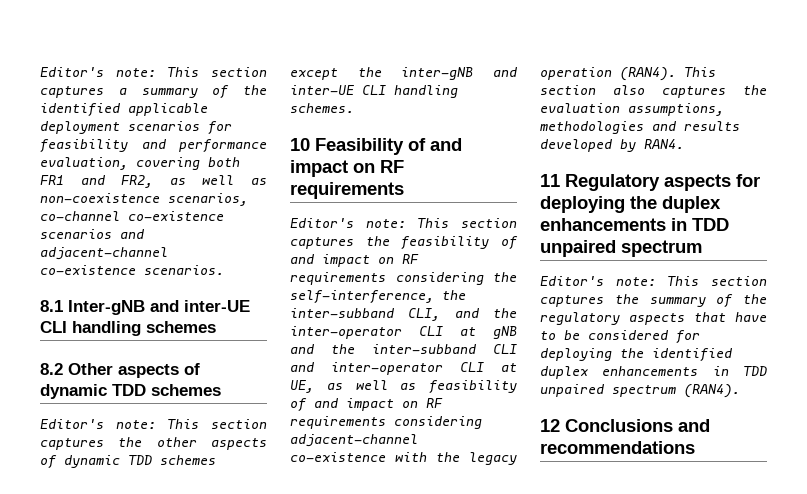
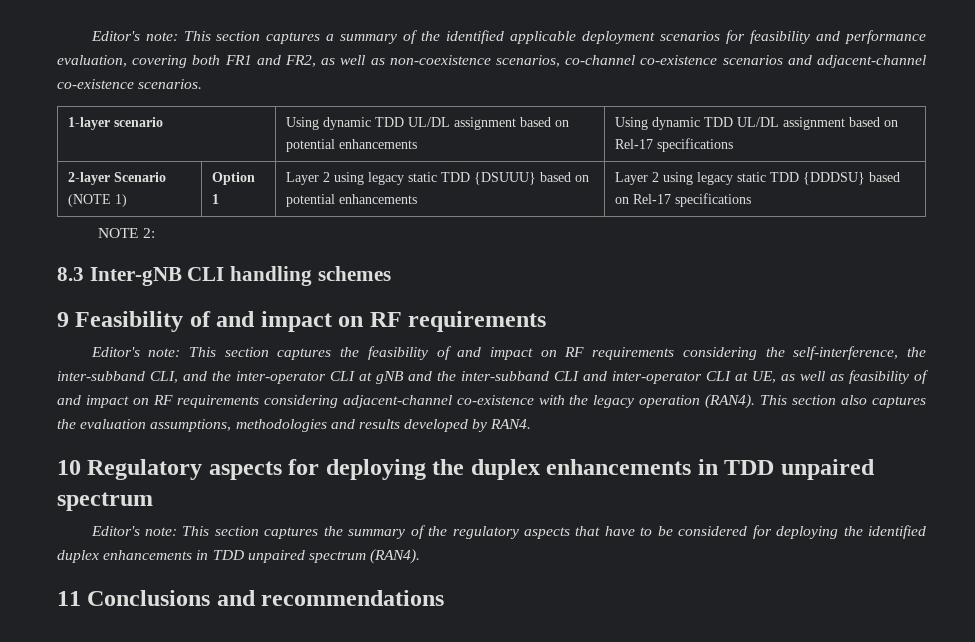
[40,300,250,315] [40,321,216,336] [40,363,200,378] [40,384,221,399] [40,419,267,429] [40,437,267,450] [40,455,216,469] [290,67,518,80] [290,85,458,98] [290,103,354,113] [290,138,310,151] // 8.1 Inter-gNB and inter-UE CLI handling schemes // 8.2 Other aspects of dynamic TDD schemes // Editor's note: This section captures the other aspects of dynamic TDD schemes except the inter-gNB and inter-UE CLI handling schemes. // 10 -> [68,117,164,130] [286,117,570,130] [286,139,418,152] [615,117,899,130] [615,138,734,152] [68,172,167,185] [68,194,128,207] [212,172,256,185] [212,194,220,204] [286,172,590,185] [286,194,418,207] [615,172,901,185] [615,193,752,207] [98,228,155,238] [57,266,391,286] [57,312,69,327] // 1-layer scenario | Using dynamic TDD UL/DL assignment based on potential enhancements | Using dynamic TDD UL/DL assignment based on Rel-17 specifications // 2-layer Scenario (NOTE 1) | Option 1 | Layer 2 using legacy static TDD {DSUUU} based on potential enhancements | Layer 2 using legacy static TDD {DDDSU} based on Rel-17 specifications // NOTE 2: // 8.3 Inter-gNB CLI handling schemes // 9
[540,174,560,187] 11 -> [57,460,81,475] 10
[540,419,560,432] 12 -> [57,591,81,606] 11

